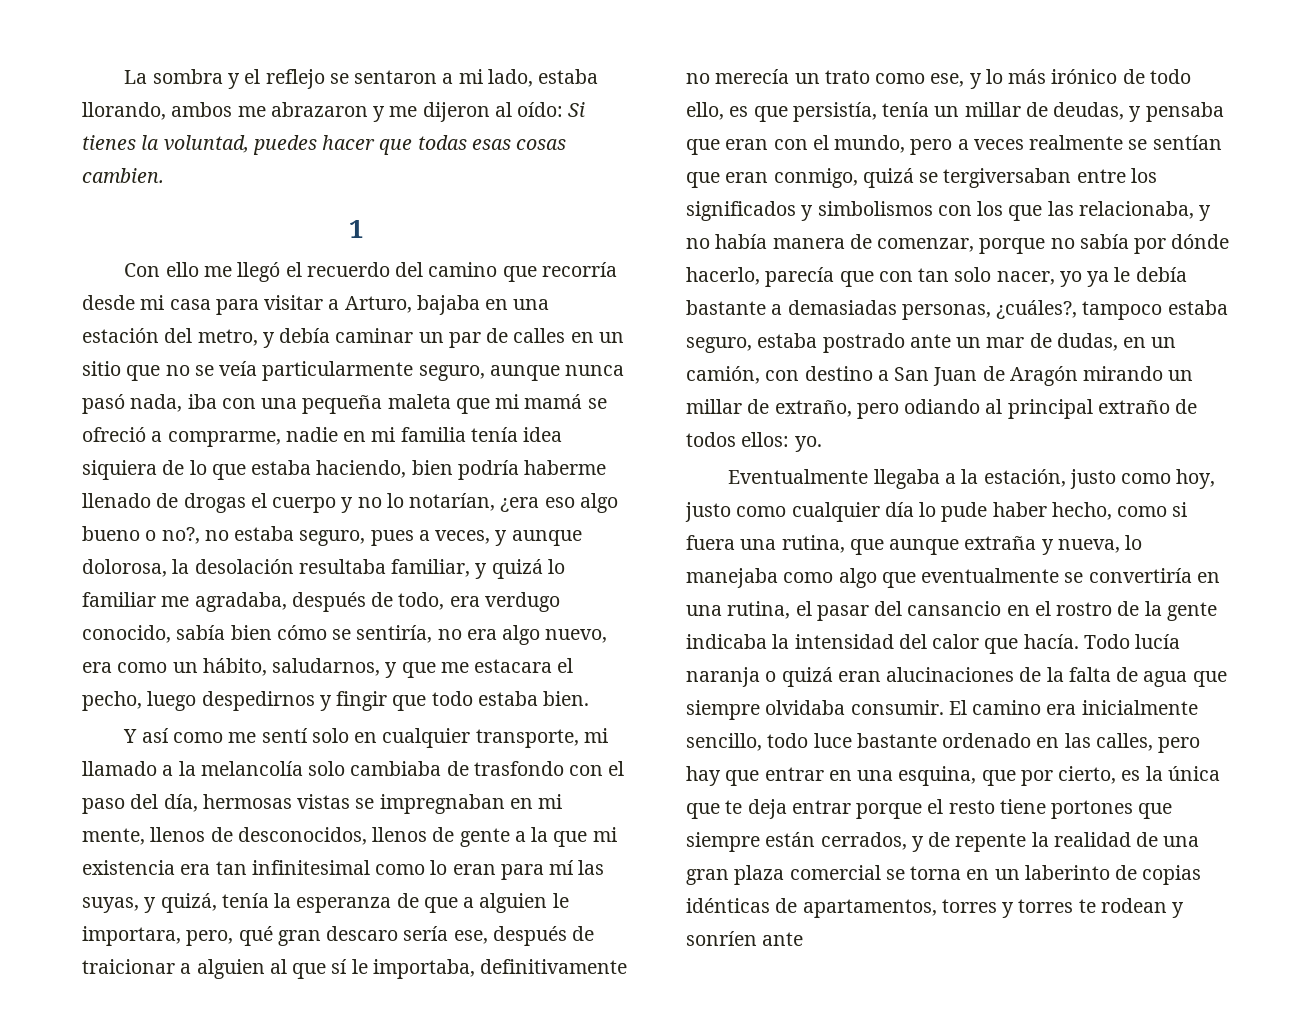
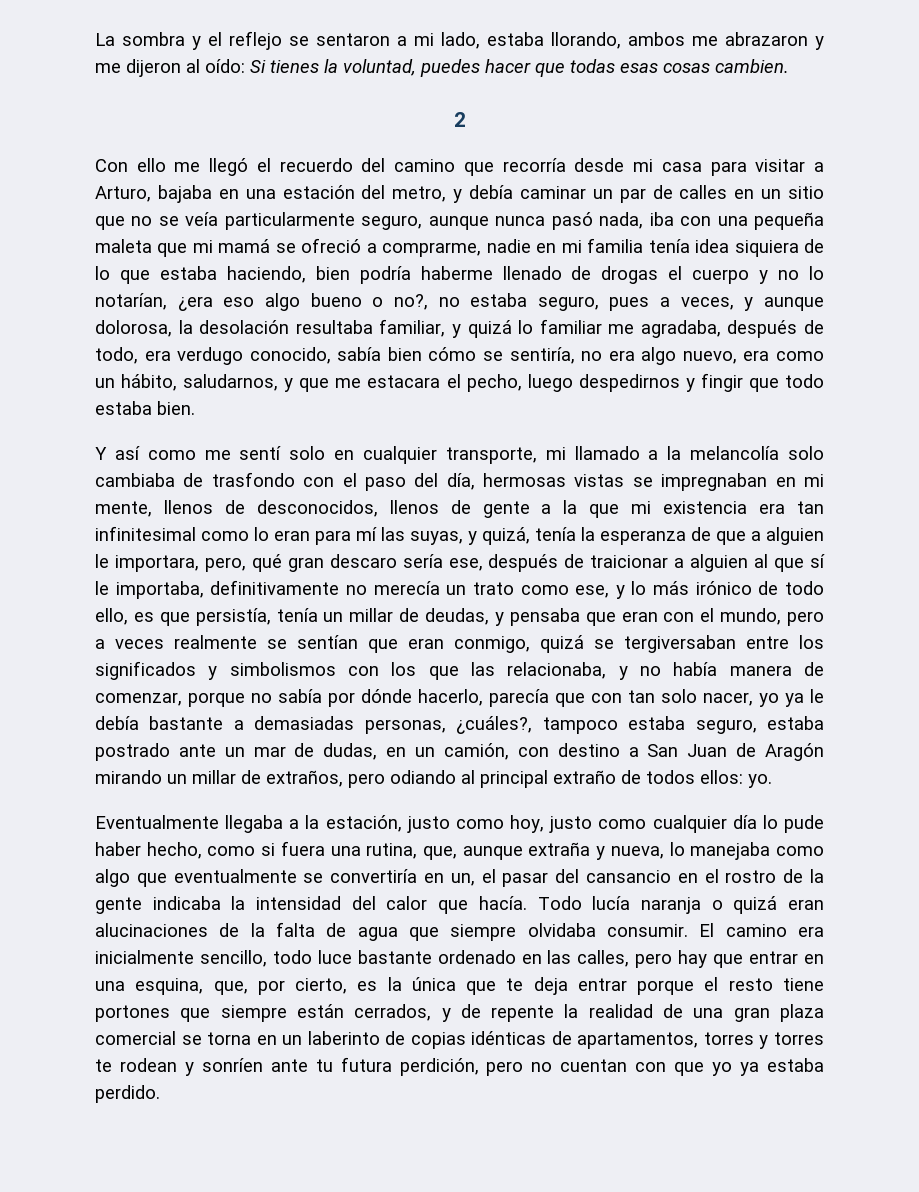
[348,220,364,238] 1 -> [453,112,466,127] 2
[774,400,852,417] extraño, -> [266,770,343,787] extraños,
[849,539,884,555] que -> [423,846,458,860] que,
[686,601,791,619] una rutina, -> [450,873,475,886] un,
[981,770,1016,786] que -> [213,981,248,995] que,
(804, 939) none -> [315,1057,824,1076] [95,1085,160,1103] tu futura perdición, pero no cuentan con que yo ya estaba perdido.

